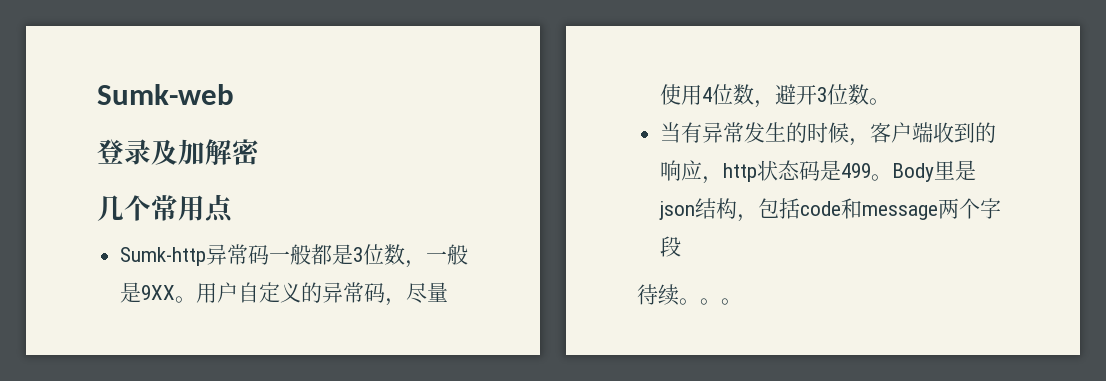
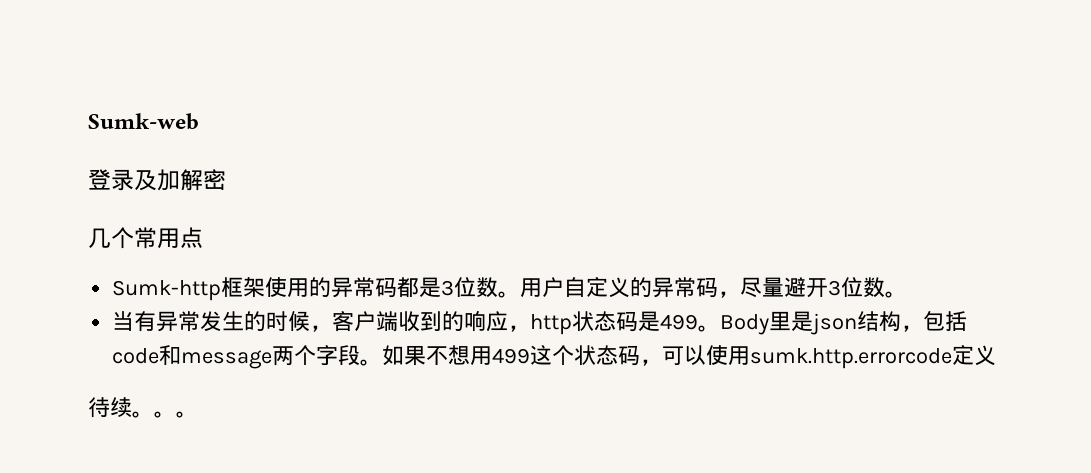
[206,244,469,268] [120,282,176,303] 异常码一般都是3位数，一般是9XX -> [221,277,499,298] 框架使用的异常码都是3位数
[660,84,776,108] 使用4位数， -> (785, 287) none
(682, 246) none -> [360,345,997,369] 。如果不想用499这个状态码，可以使用sumk.http.errorcode定义

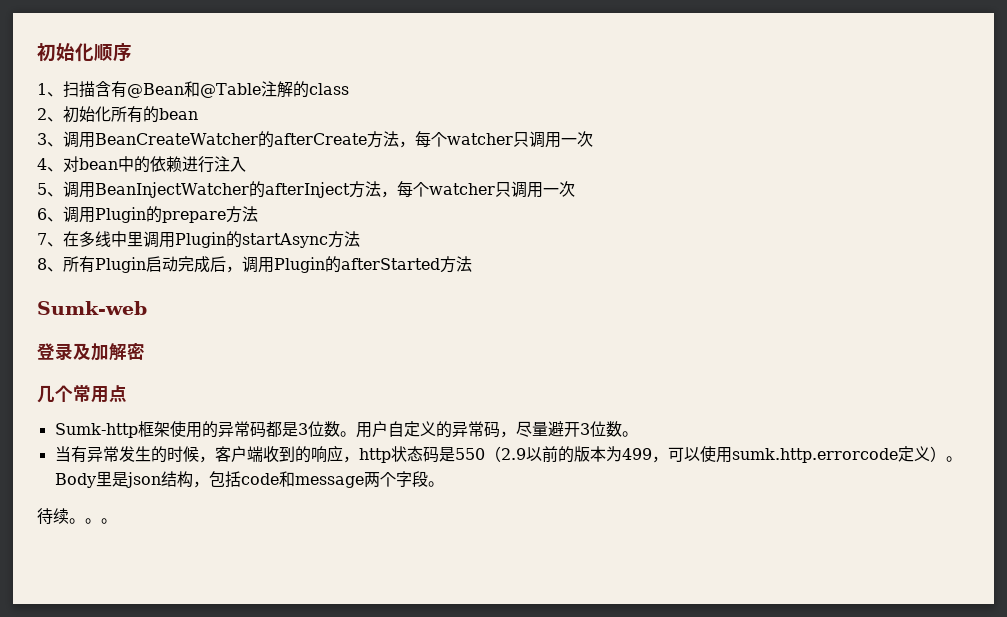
(88, 121) none -> [37,43,132,62] [37,81,349,98] [37,106,198,123] [37,131,593,148] [37,156,246,173] [37,181,575,198] [37,206,258,223] [37,231,360,248] [37,256,472,273] 初始化顺序 // 1、扫描含有@Bean和@Table注解的class // 2、初始化所有的bean // 3、调用BeanCreateWatcher的afterCreate方法，每个watcher只调用一次 // 4、对bean中的依赖进行注入 // 5、调用BeanInjectWatcher的afterInject方法，每个watcher只调用一次 // 6、调用Plugin的prepare方法 // 7、在多线中里调用Plugin的startAsync方法 // 8、所有Plugin启动完成后，调用Plugin的afterStarted方法 //
[660,314,699,330] 499 -> [454,446,946,463] 550（2.9以前的版本为499，可以使用sumk.http.errorcode定义）
[382,345,997,369] 如果不想用499这个状态码，可以使用sumk.http.errorcode定义 -> (444, 484) none

